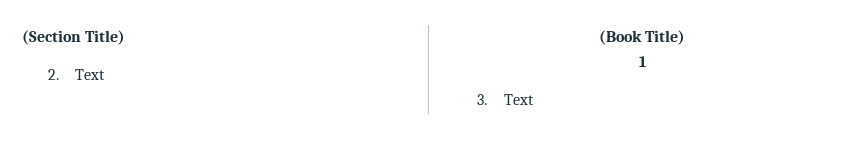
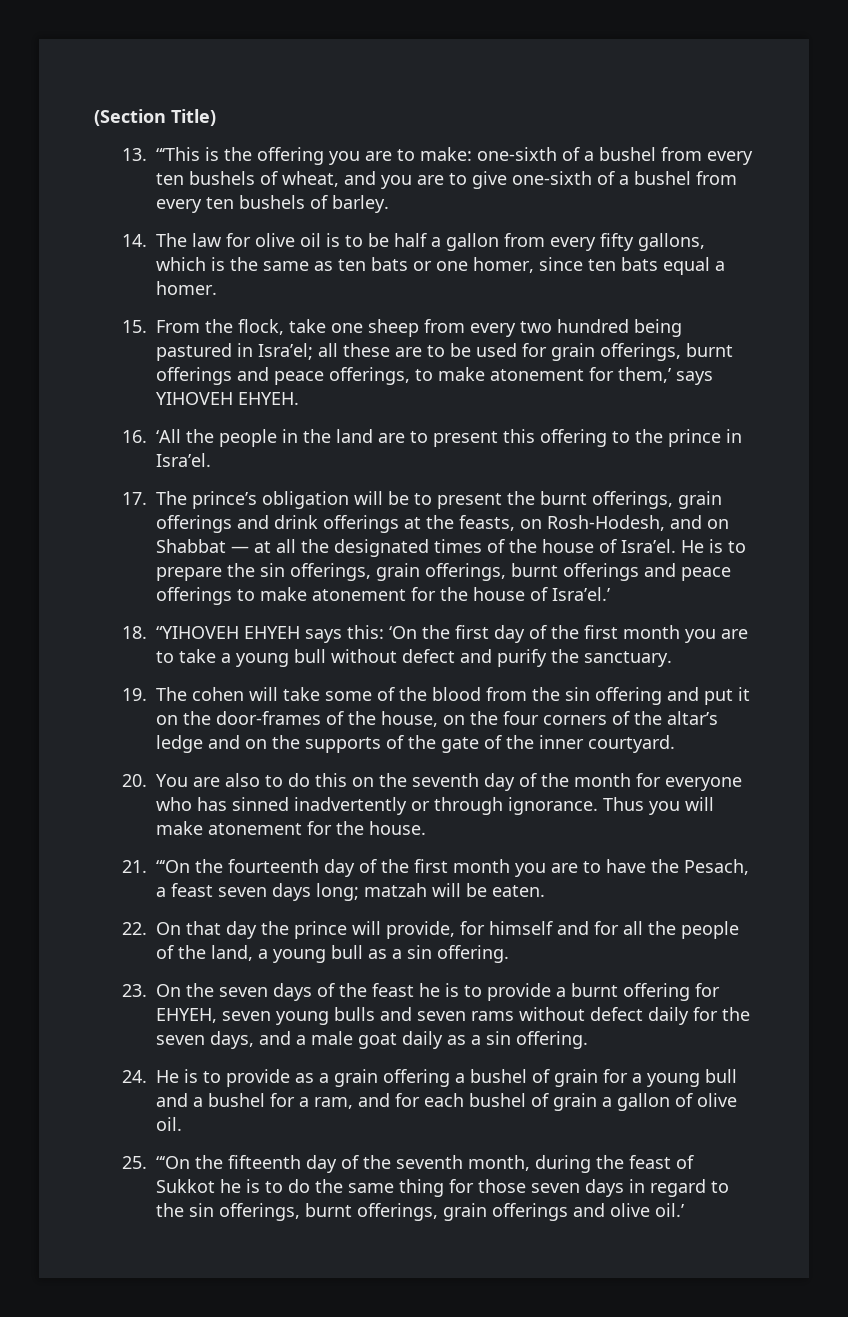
[48,69,105,80] [598,30,686,45] [638,56,646,67] [477,94,534,105] 2. Text // (Book Title) // 1 // 3. Text -> [122,147,754,165] [156,171,738,189] [156,195,390,213] [122,233,706,251] [156,257,726,275] [156,281,218,295] [122,319,683,337] [156,343,734,361] [156,367,714,385] [156,392,300,405] [122,429,743,447] [156,453,212,467] [122,491,723,509] [156,515,730,533] [156,539,747,557] [156,563,732,581] [156,587,611,605] [122,625,749,643] [156,649,673,667] [122,687,751,705] [156,711,719,727] [156,735,676,753] [122,773,743,791] [156,797,715,815] [156,821,427,835] [122,859,750,877] [156,883,546,901] [122,921,740,939] [156,945,510,963] [122,983,721,1001] [156,1007,751,1025] [156,1031,589,1049] [122,1069,738,1087] [156,1093,738,1111] [156,1117,183,1131] [122,1155,695,1173] [156,1179,730,1197] [156,1203,685,1221] 13. “‘This is the offering you are to make: one-sixth of a bushel from every ten bushels of wheat, and you are to give one-sixth of a bushel from every ten bushels of barley. // 14. The law for olive oil is to be half a gallon from every fifty gallons, which is the same as ten bats or one homer, since ten bats equal a homer. // 15. From the flock, take one sheep from every two hundred being pastured in Isra’el; all these are to be used for grain offerings, burnt offerings and peace offerings, to make atonement for them,’ says YIHOVEH EHYEH. // 16. ‘All the people in the land are to present this offering to the prince in Isra’el. // 17. The prince’s obligation will be to present the burnt offerings, grain offerings and drink offerings at the feasts, on Rosh-Hodesh, and on Shabbat — at all the designated times of the house of Isra’el. He is to prepare the sin offerings, grain offerings, burnt offerings and peace offerings to make atonement for the house of Isra’el.’ // 18. “YIHOVEH EHYEH says this: ‘On the first day of the first month you are to take a young bull without defect and purify the sanctuary. // 19. The cohen will take some of the blood from the sin offering and put it on the door-frames of the house, on the four corners of the altar’s ledge and on the supports of the gate of the inner courtyard. // 20. You are also to do this on the seventh day of the month for everyone who has sinned inadvertently or through ignorance. Thus you will make atonement for the house. // 21. “‘On the fourteenth day of the first month you are to have the Pesach, a feast seven days long; matzah will be eaten. // 22. On that day the prince will provide, for himself and for all the people of the land, a young bull as a sin offering. // 23. On the seven days of the feast he is to provide a burnt offering for EHYEH, seven young bulls and seven rams without defect daily for the seven days, and a male goat daily as a sin offering. // 24. He is to provide as a grain offering a bushel of grain for a young bull and a bushel for a ram, and for each bushel of grain a gallon of olive oil. // 25. “‘On the fifteenth day of the seventh month, during the feast of Sukkot he is to do the same thing for those seven days in regard to the sin offerings, burnt offerings, grain offerings and olive oil.’

